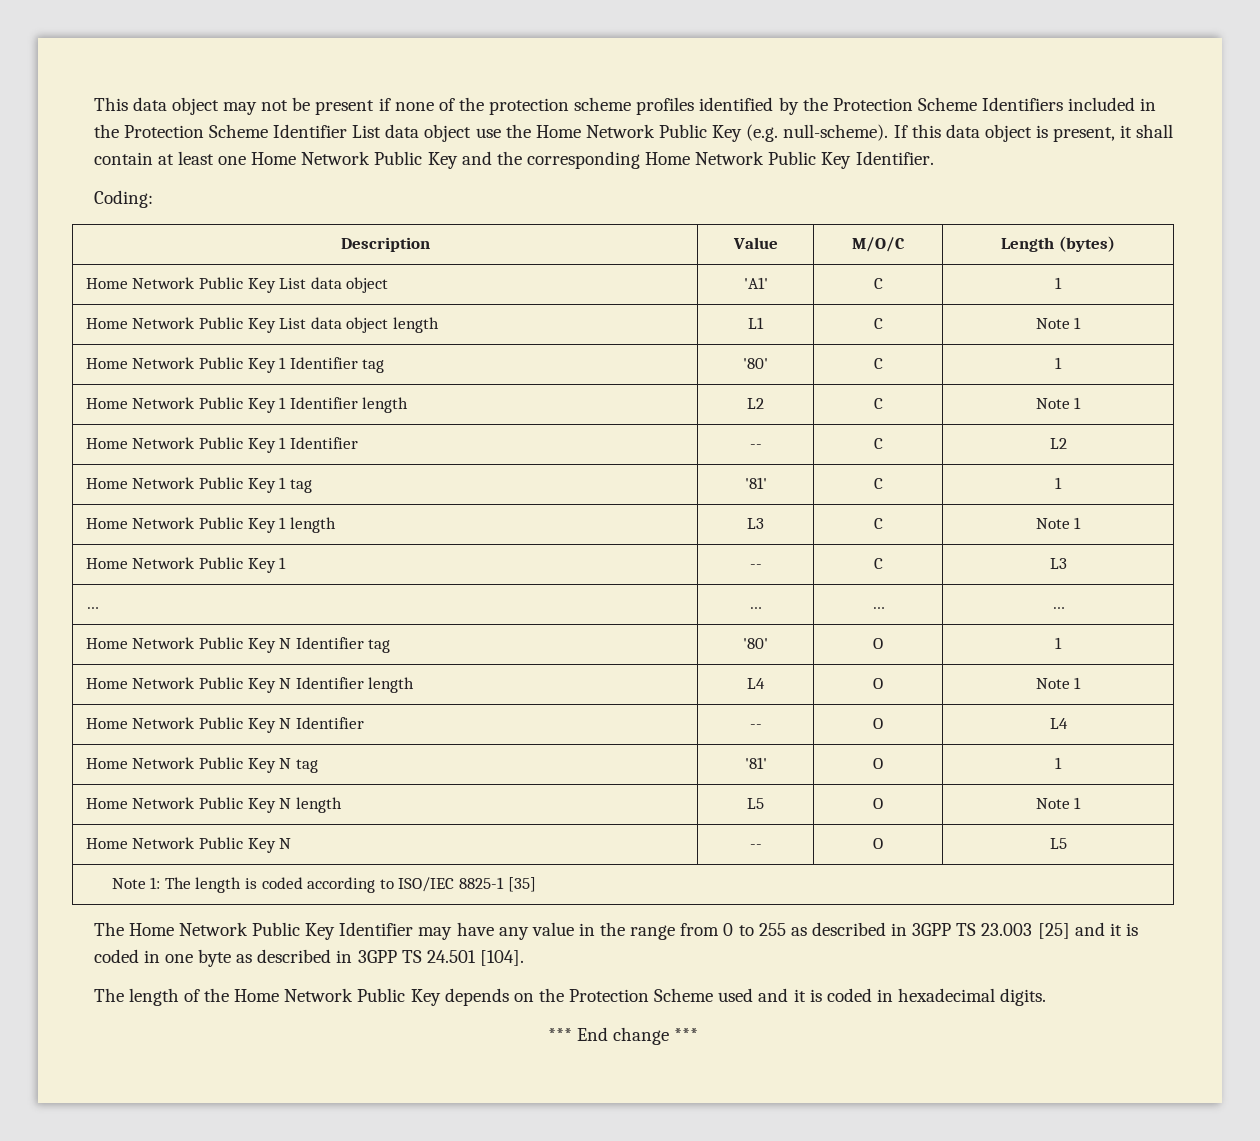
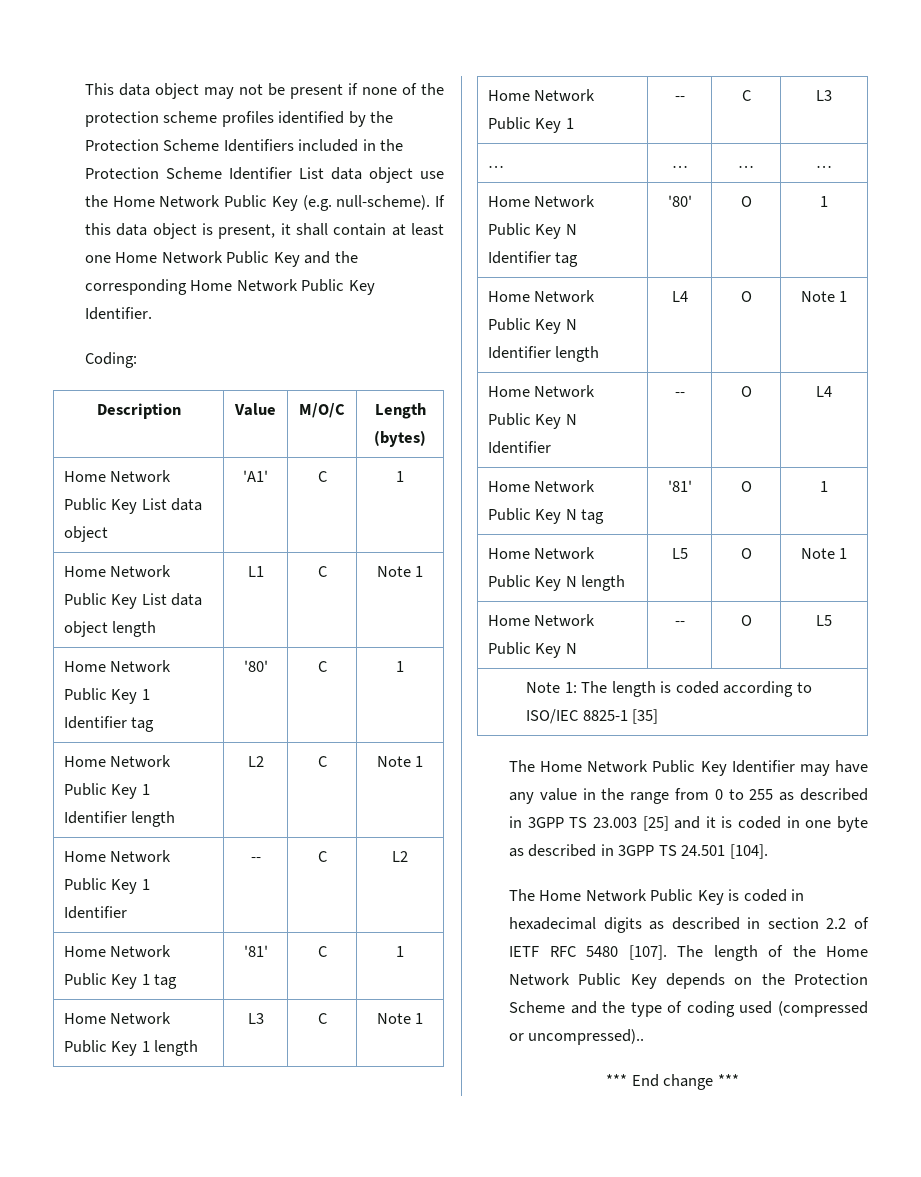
(124, 995) none -> [539,889,805,905] [509,917,869,933] [509,945,704,960] Home Network Public Key is coded in hexadecimal digits as described in section 2.2 of IETF RFC 5480 [107]. The
[718,988,1047,1006] used and it is coded in hexadecimal digits. -> [570,1001,868,1017] [509,1029,645,1045] and the type of coding used (compressed or uncompressed)..

